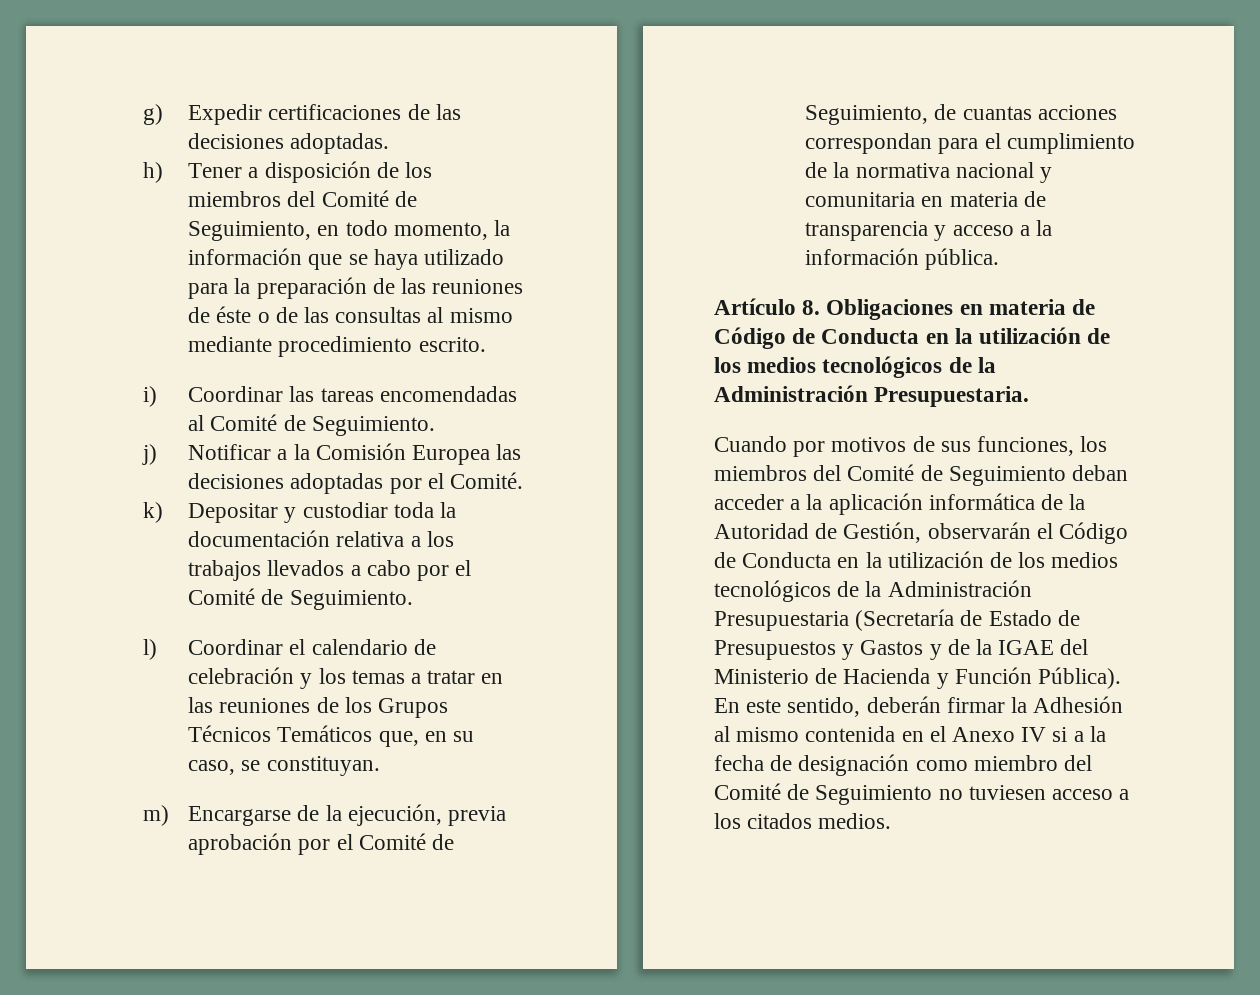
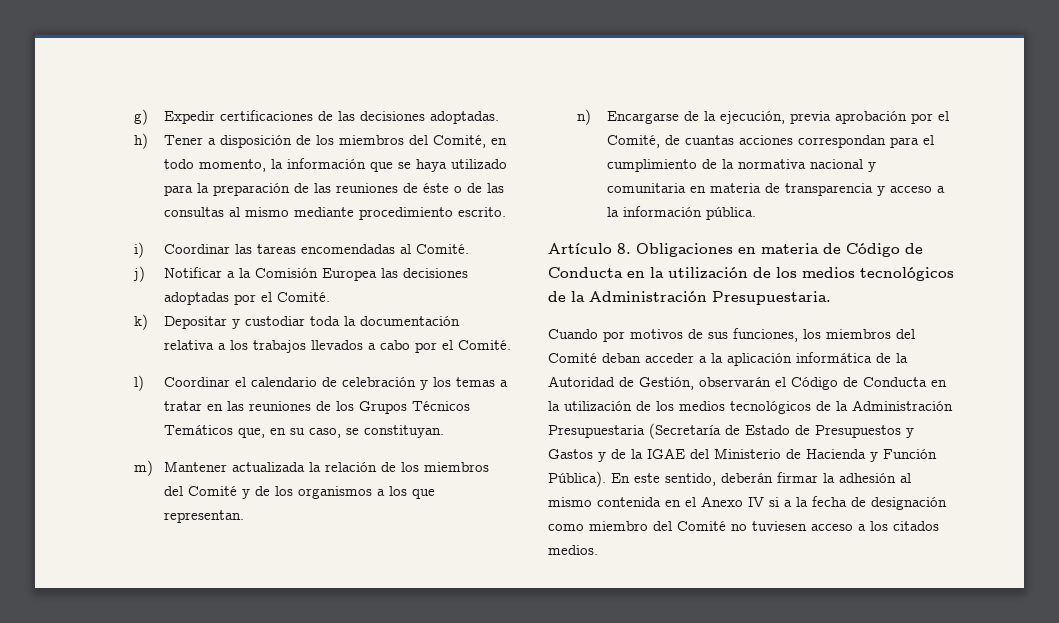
[321,190,417,207] [188,221,312,241] Comité de Seguimiento, -> [432,135,486,148] Comité,
[210,414,435,436] Comité de Seguimiento. -> [415,244,469,254] Comité.
[188,588,413,610] Comité de Seguimiento. -> [457,340,511,350] Comité.
(169, 815) none -> [163,461,489,472] [163,486,435,499] [163,510,244,523] [577,109,592,125] Mantener actualizada la relación de los miembros del Comité y de los organismos a los que representan. // n)
[358,833,454,850] [805,105,929,125] Comité de Seguimiento, -> [606,135,660,148] Comité,
[920,465,1066,486] de Seguimiento -> (597, 358) none
[1033,696,1124,713] Adhesión -> [839,473,896,483] adhesión
[787,784,933,805] de Seguimiento -> (726, 526) none

